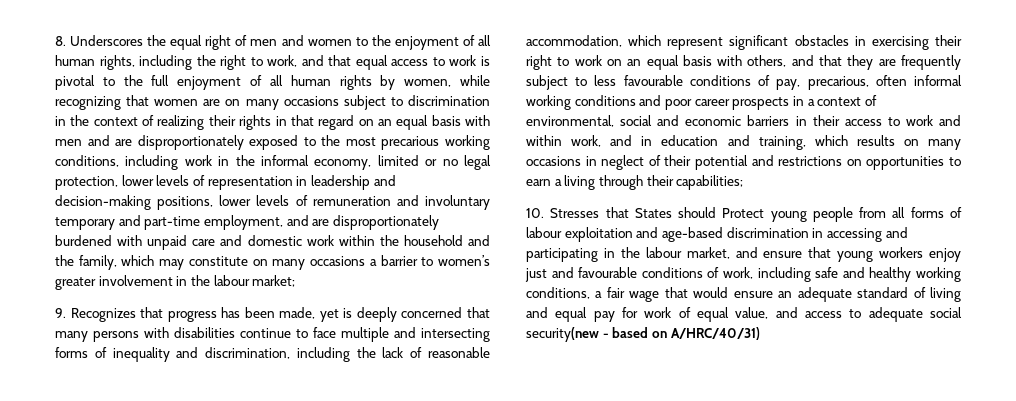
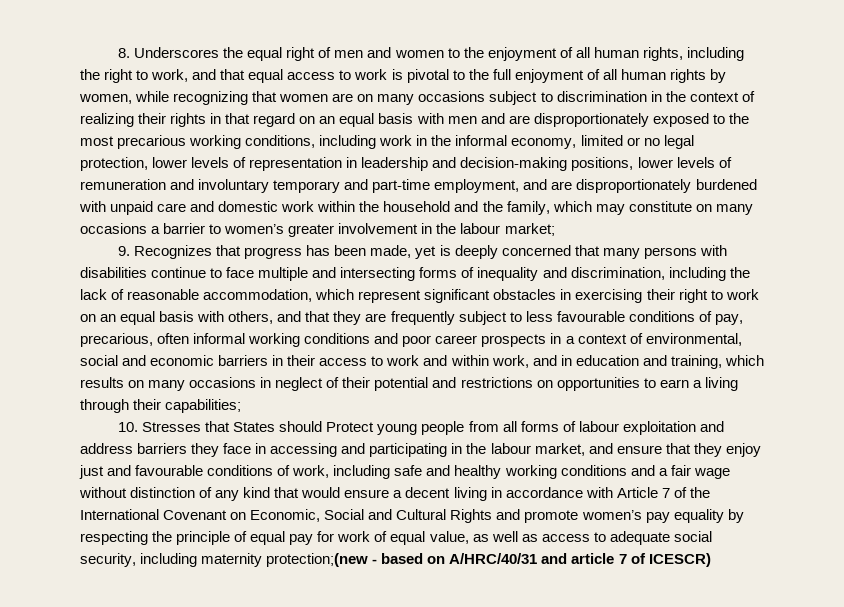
[661,227,809,242] age-based discrimination -> [80,443,252,457] address barriers they face
[837,247,924,262] young workers -> [693,443,722,457] they
[526,287,590,299] conditions, -> [560,465,655,476] conditions and
[664,287,961,302] [526,307,548,318] that would ensure an adequate standard of living and -> [79,487,710,501] [80,509,744,523] [80,531,248,545] without distinction of any kind that would ensure a decent living in accordance with Article 7 of the International Covenant on Economic, Social and Cultural Rights and promote women’s pay equality by respecting the principle of
[775,307,798,318] and -> [472,531,538,542] as well as
[526,327,760,342] security(new - based on A/HRC/40/31) -> [80,553,711,567] security, including maternity protection;(new - based on A/HRC/40/31 and article 7 of ICESCR)

